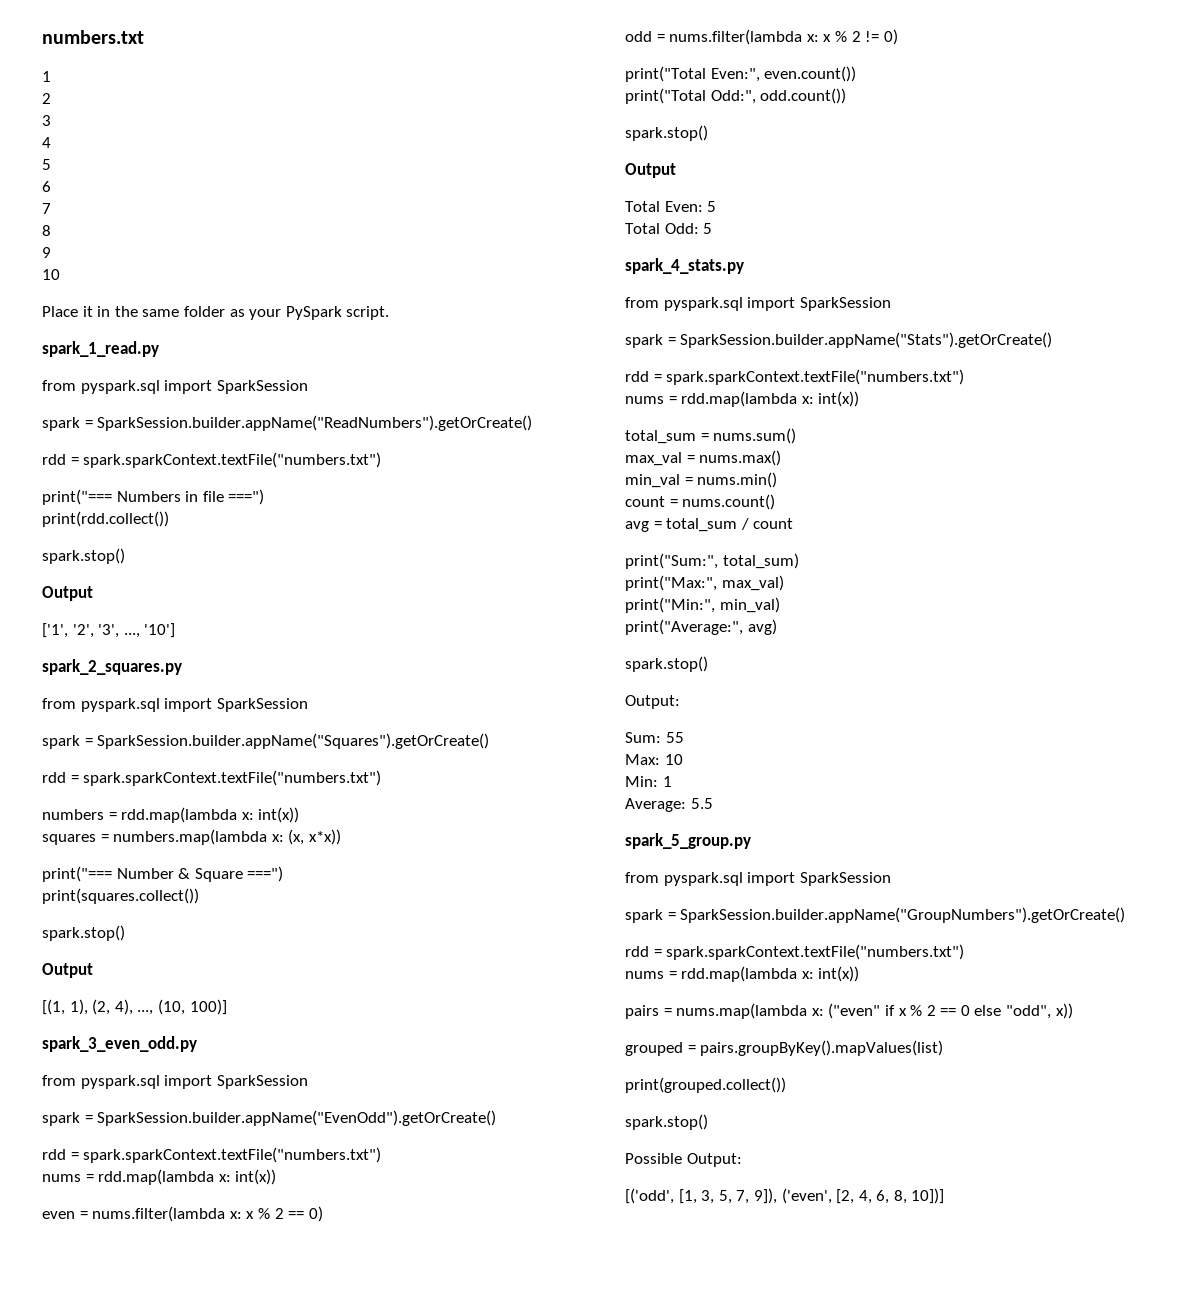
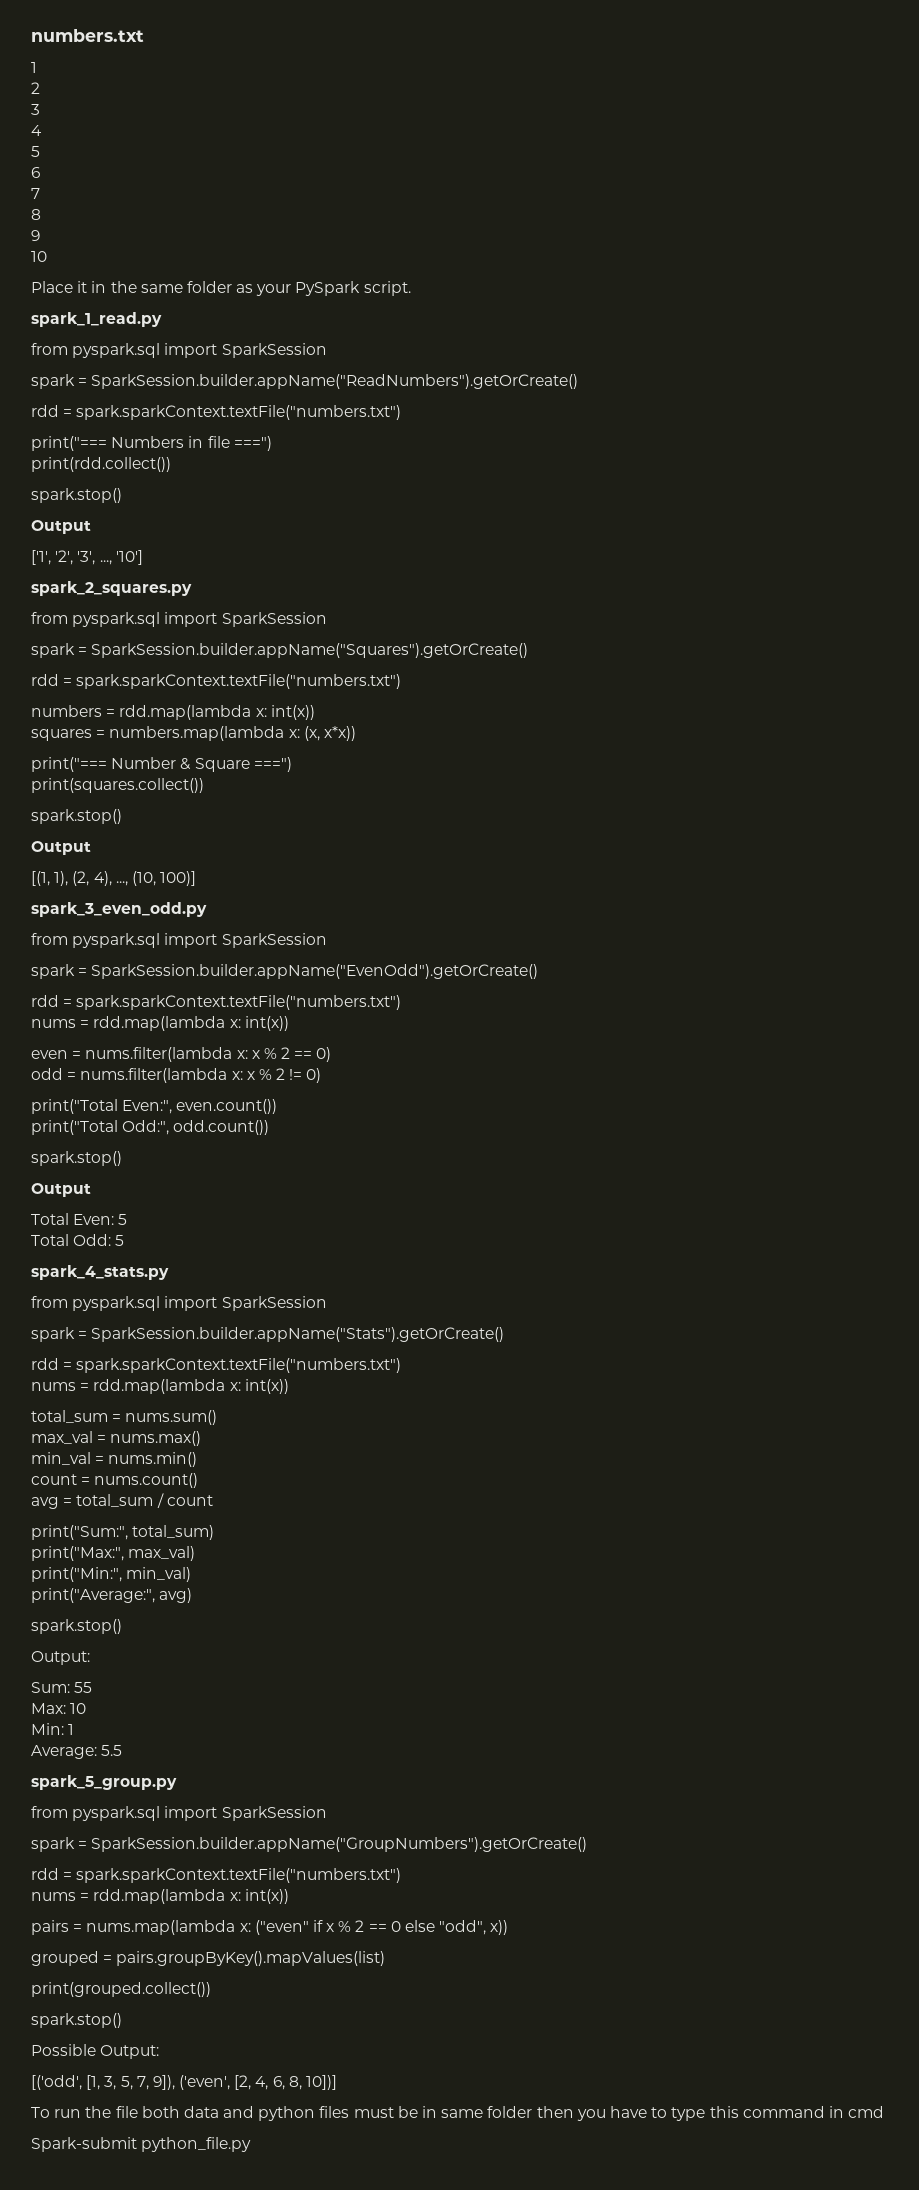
(945, 1196) none -> [31,2106,885,2121] [31,2137,252,2152] // To run the file both data and python files must be in same folder then you have to type this command in cmd // Spark-submit python_file.py

